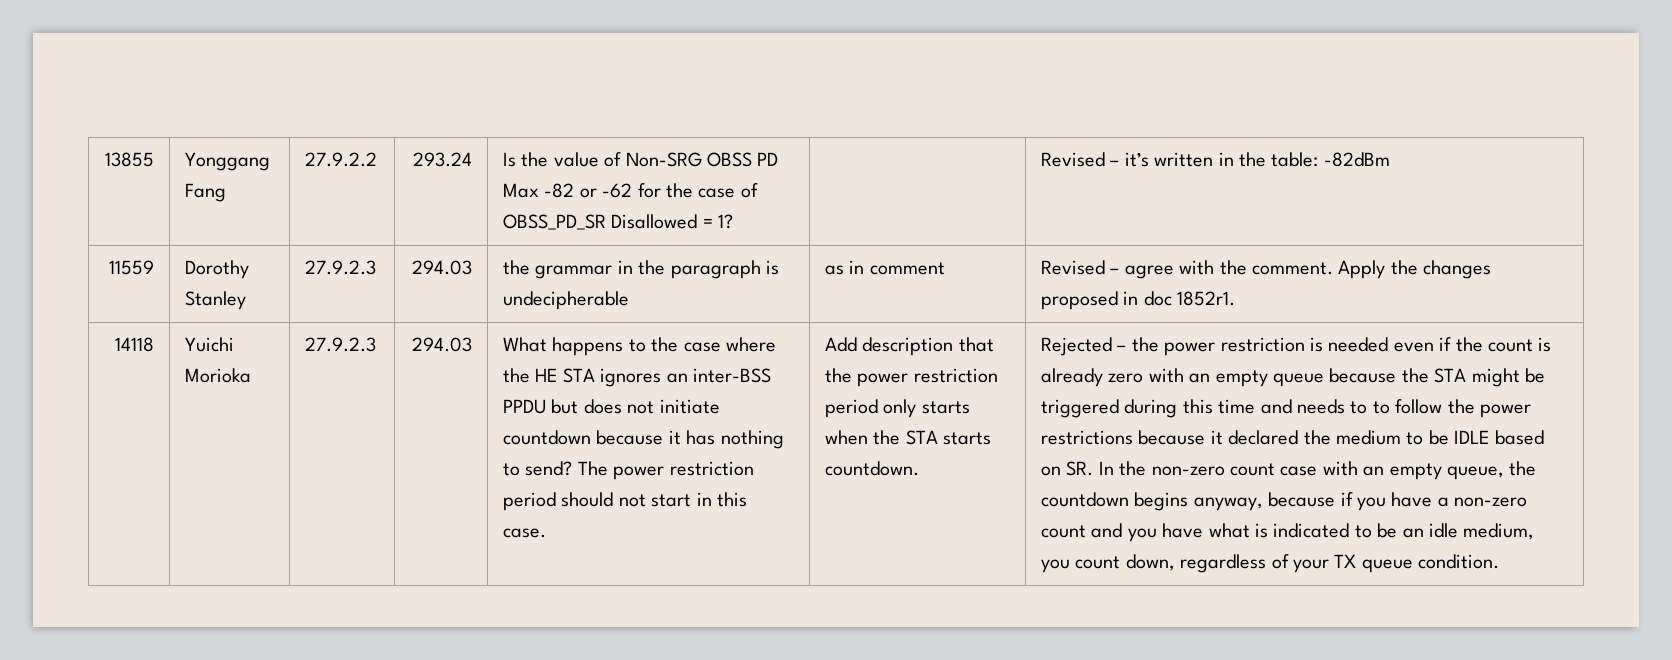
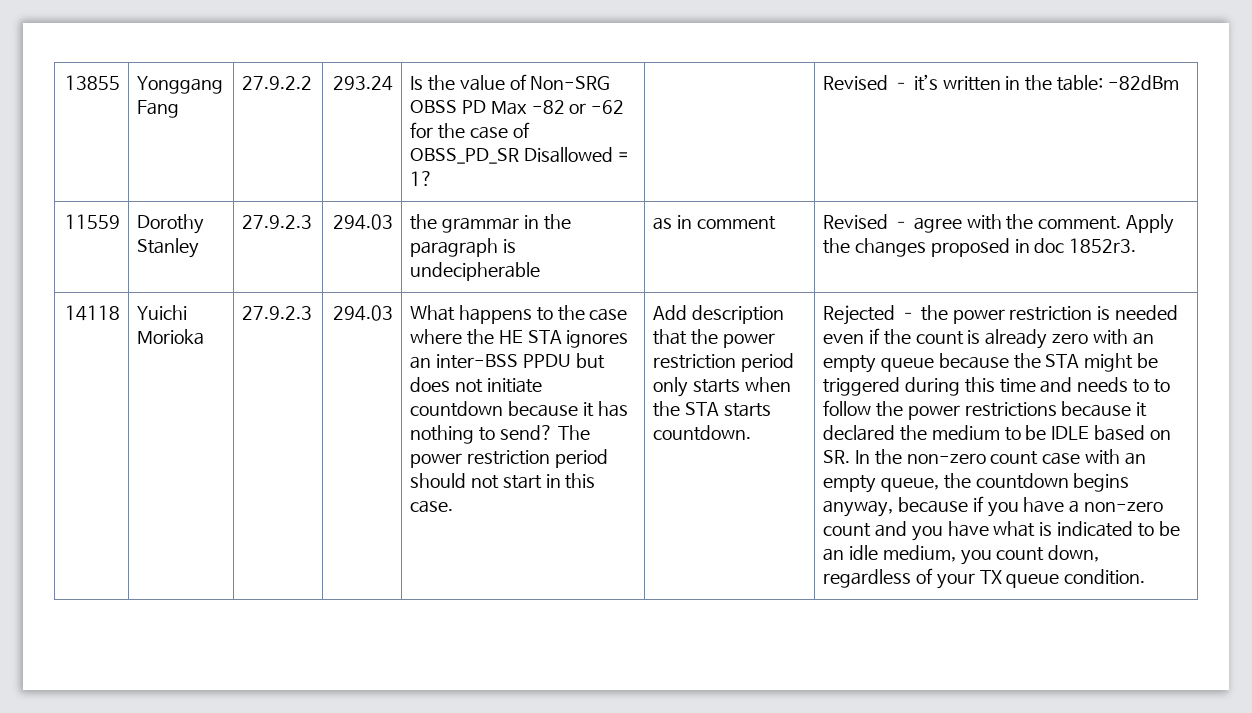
[1177,291,1236,306] 1852r1. -> [1069,238,1137,253] 1852r3.

